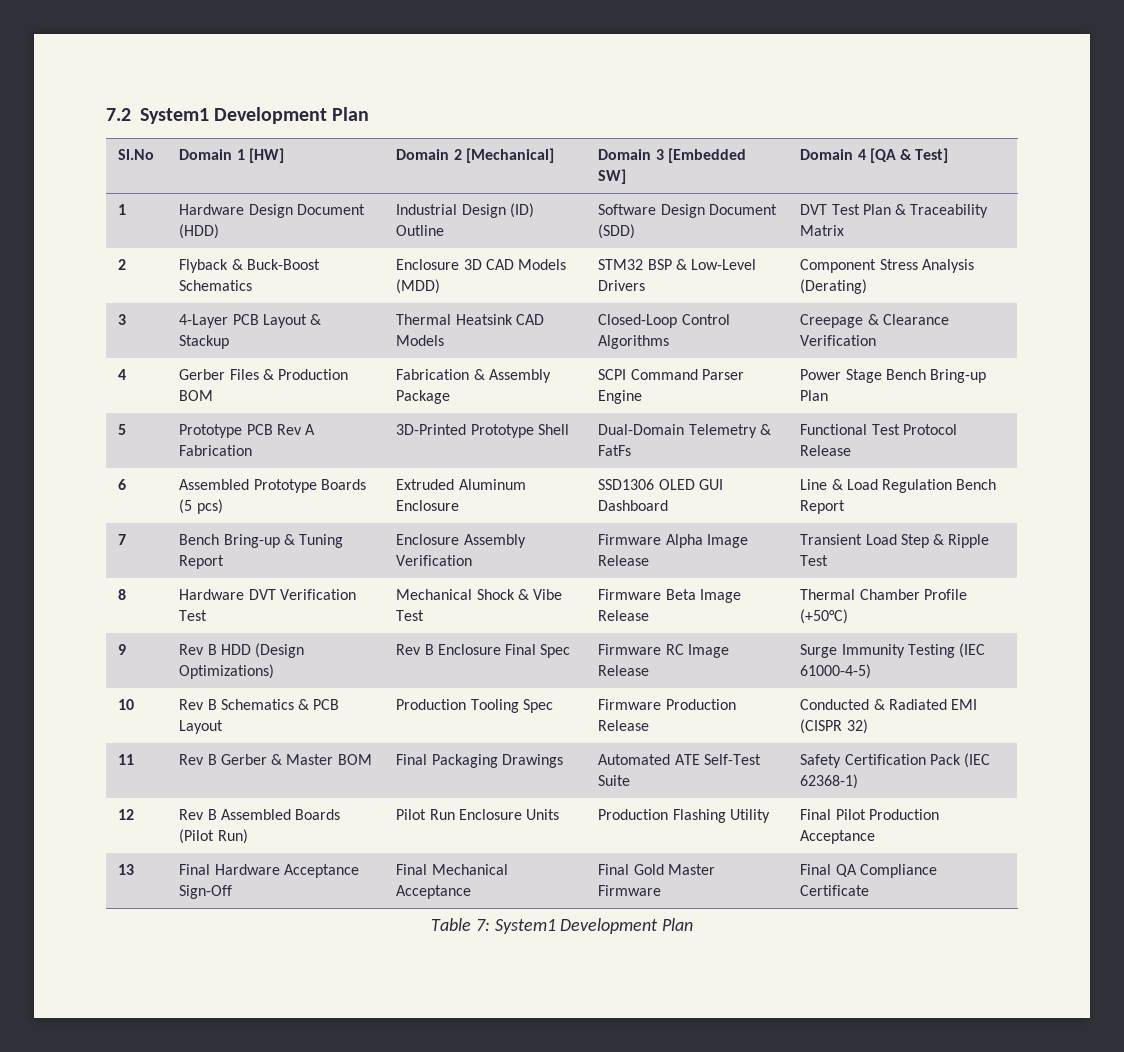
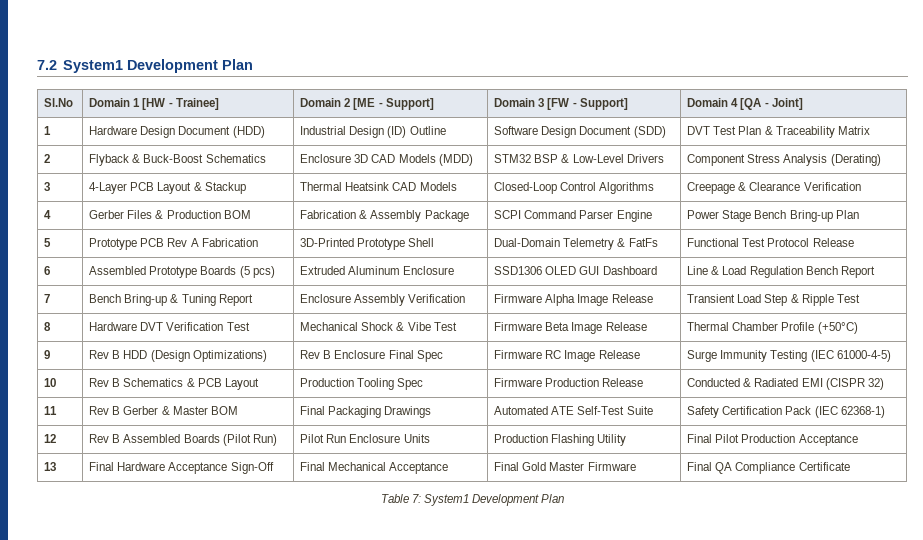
[248,148,284,163] [HW] -> [142,98,219,110] [HW - Trainee]
[465,148,554,163] [Mechanical] -> [353,98,434,110] [ME - Support]
[667,148,746,163] [598,169,627,184] [Embedded SW] -> [547,98,628,110] [FW - Support]
[900,148,949,163] & Test] -> [764,98,803,110] - Joint]

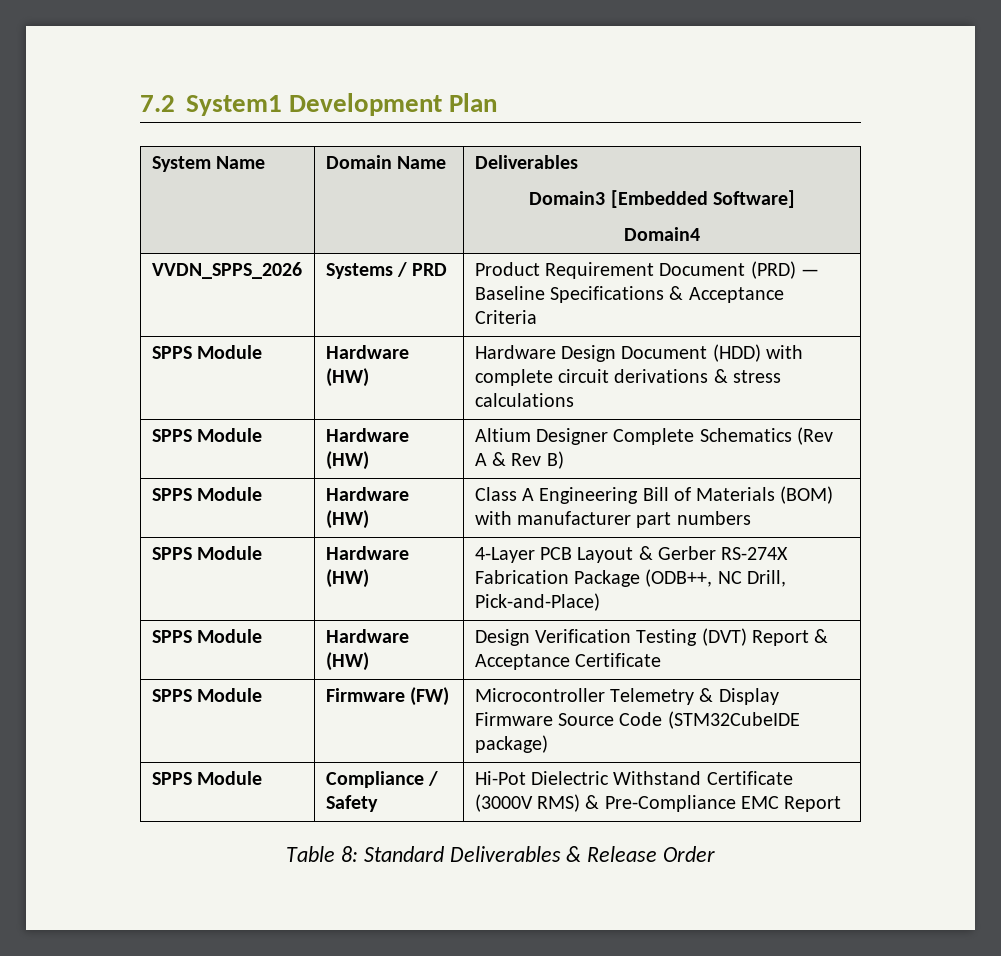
[44,98,74,107] [89,98,219,110] [300,98,434,110] [494,98,628,110] [687,98,803,110] [44,126,52,135] [89,126,265,138] [300,126,446,138] [494,126,666,138] [687,126,870,138] [44,154,51,163] [89,154,266,166] [300,154,473,166] [494,154,664,163] [687,154,881,166] [44,182,51,191] [89,182,246,194] [300,182,457,191] [494,182,655,194] [687,182,861,194] [44,210,52,219] [89,210,251,219] [300,210,469,222] [494,210,652,222] [687,210,859,222] [44,238,52,247] [89,238,258,250] [300,238,435,250] [494,238,658,250] [687,238,854,247] [44,266,51,275] [89,266,275,278] [300,266,455,275] [494,266,657,275] [687,266,875,278] [44,294,51,303] [89,294,253,306] [300,294,466,306] [494,294,653,306] [687,294,860,306] [44,322,52,331] [89,322,250,331] [300,322,457,331] [494,322,647,334] [687,322,858,334] [44,350,51,359] [89,350,267,362] [300,350,443,362] [494,350,640,362] [687,350,891,362] [44,378,57,387] [89,378,259,390] [300,378,424,390] [494,378,644,387] [687,378,884,390] [44,406,58,415] [89,406,238,415] [300,406,432,418] [494,406,653,415] [687,406,885,418] [44,434,57,443] [89,434,277,446] [300,434,430,443] [494,434,627,446] [687,434,858,446] [44,462,57,471] [89,462,274,474] [300,462,449,474] [494,462,636,471] [687,462,850,474] [380,494,565,506] Sl.No | Domain 1 [HW - Trainee] | Domain 2 [ME - Support] | Domain 3 [FW - Support] | Domain 4 [QA - Joint] // 1 | Hardware Design Document (HDD) | Industrial Design (ID) Outline | Software Design Document (SDD) | DVT Test Plan & Traceability Matrix // 2 | Flyback & Buck-Boost Schematics | Enclosure 3D CAD Models (MDD) | STM32 BSP & Low-Level Drivers | Component Stress Analysis (Derating) // 3 | 4-Layer PCB Layout & Stackup | Thermal Heatsink CAD Models | Closed-Loop Control Algorithms | Creepage & Clearance Verification // 4 | Gerber Files & Production BOM | Fabrication & Assembly Package | SCPI Command Parser Engine | Power Stage Bench Bring-up Plan // 5 | Prototype PCB Rev A Fabrication | 3D-Printed Prototype Shell | Dual-Domain Telemetry & FatFs | Functional Test Protocol Release // 6 | Assembled Prototype Boards (5 pcs) | Extruded Aluminum Enclosure | SSD1306 OLED GUI Dashboard | Line & Load Regulation Bench Report // 7 | Bench Bring-up & Tuning Report | Enclosure Assembly Verification | Firmware Alpha Image Release | Transient Load Step & Ripple Test // 8 | Hardware DVT Verification Test | Mechanical Shock & Vibe Test | Firmware Beta Image Release | Thermal Chamber Profile (+50°C) // 9 | Rev B HDD (Design Optimizations) | Rev B Enclosure Final Spec | Firmware RC Image Release | Surge Immunity Testing (IEC 61000-4-5) // 10 | Rev B Schematics & PCB Layout | Production Tooling Spec | Firmware Production Release | Conducted & Radiated EMI (CISPR 32) // 11 | Rev B Gerber & Master BOM | Final Packaging Drawings | Automated ATE Self-Test Suite | Safety Certification Pack (IEC 62368-1) // 12 | Rev B Assembled Boards (Pilot Run) | Pilot Run Enclosure Units | Production Flashing Utility | Final Pilot Production Acceptance // 13 | Final Hardware Acceptance Sign-Off | Final Mechanical Acceptance | Final Gold Master Firmware | Final QA Compliance Certificate // Table 7: System1 Development Plan -> [151,156,266,172] [325,155,447,169] [474,155,578,169] [529,190,795,208] [624,227,700,241] [151,262,302,279] [325,262,448,279] [474,261,819,279] [474,286,784,303] [474,310,537,324] [151,345,263,359] [325,345,409,359] [325,368,369,387] [474,344,803,362] [474,369,781,386] [474,393,574,407] [151,428,263,442] [325,428,409,442] [325,451,369,470] [474,427,833,445] [474,451,564,469] [151,487,263,501] [325,487,409,501] [325,510,369,529] [474,486,834,504] [474,511,751,528] [151,546,263,560] [325,546,409,560] [325,569,369,588] [474,546,789,563] [474,569,786,587] [474,593,600,611] [151,629,263,643] [325,629,409,643] [325,652,369,671] [474,628,829,646] [474,653,662,670] [151,688,263,702] [325,687,450,706] [474,688,779,705] [474,711,800,729] [474,735,548,753] [151,771,263,785] [325,771,439,788] [325,795,378,812] [474,771,793,785] [474,794,842,812] [286,846,715,862] System Name | Domain Name | Deliverables // Domain3 [Embedded Software] // Domain4 // VVDN_SPPS_2026 | Systems / PRD | Product Requirement Document (PRD) — Baseline Specifications & Acceptance Criteria // SPPS Module | Hardware (HW) | Hardware Design Document (HDD) with complete circuit derivations & stress calculations // SPPS Module | Hardware (HW) | Altium Designer Complete Schematics (Rev A & Rev B) // SPPS Module | Hardware (HW) | Class A Engineering Bill of Materials (BOM) with manufacturer part numbers // SPPS Module | Hardware (HW) | 4-Layer PCB Layout & Gerber RS-274X Fabrication Package (ODB++, NC Drill, Pick-and-Place) // SPPS Module | Hardware (HW) | Design Verification Testing (DVT) Report & Acceptance Certificate // SPPS Module | Firmware (FW) | Microcontroller Telemetry & Display Firmware Source Code (STM32CubeIDE package) // SPPS Module | Compliance / Safety | Hi-Pot Dielectric Withstand Certificate (3000V RMS) & Pre-Compliance EMC Report // Table 8: Standard Deliverables & Release Order

